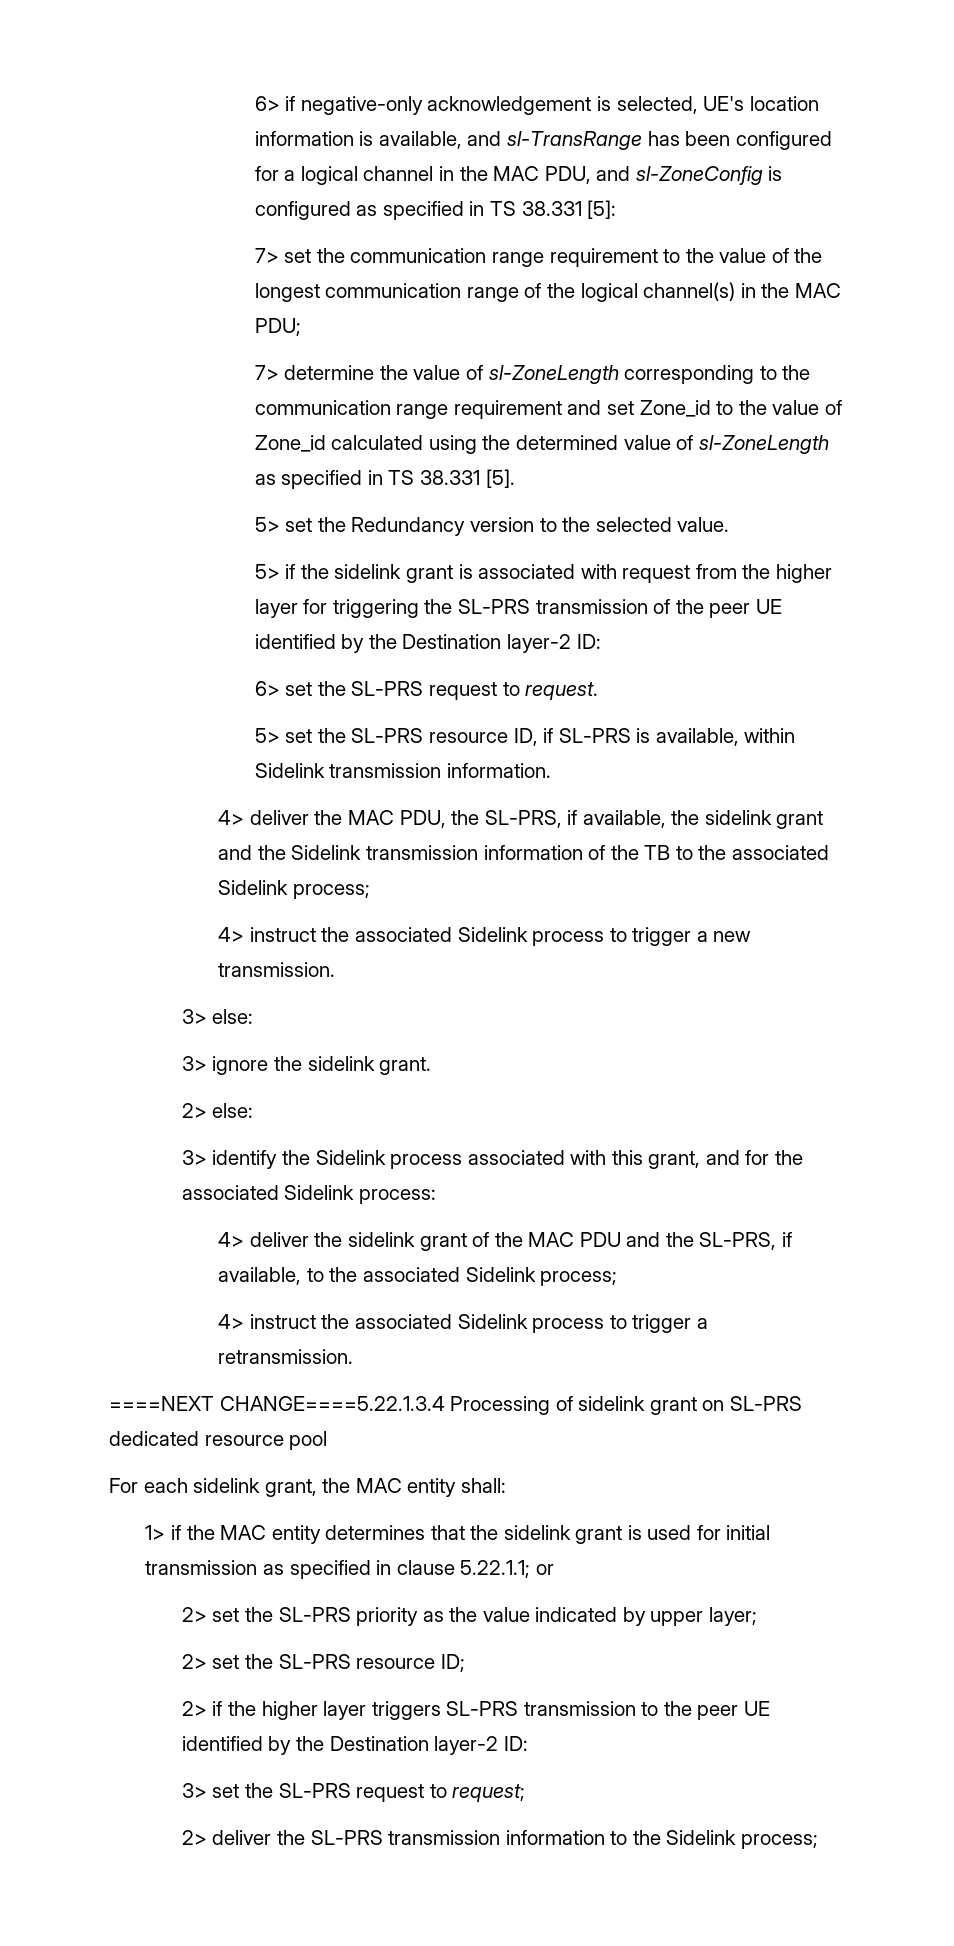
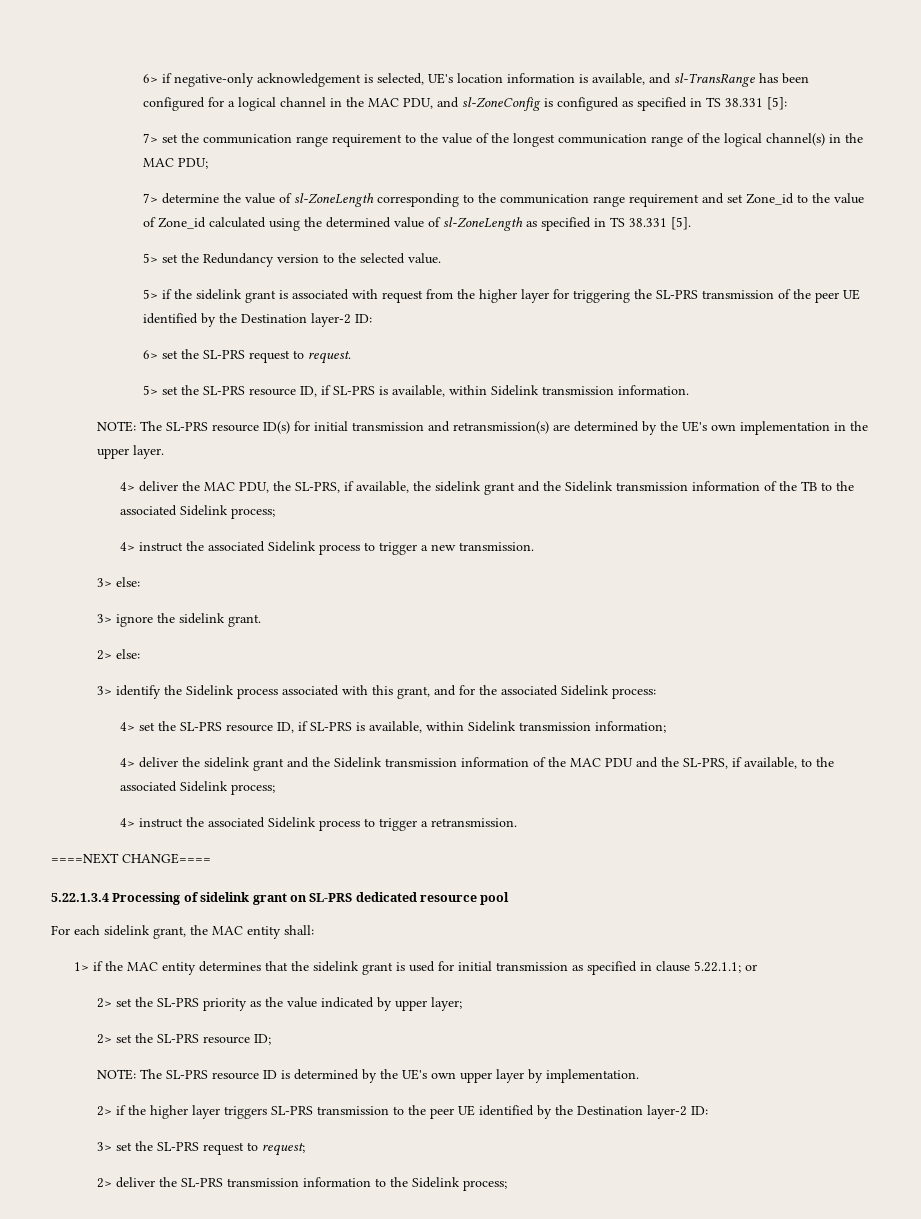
(551, 770) none -> [97,421,869,435] [97,445,165,459] // NOTE: The SL-PRS resource ID(s) for initial transmission and retransmission(s) are determined by the UE's own implementation in the upper layer.
(436, 1196) none -> [120,721,667,733] // 4> set the SL-PRS resource ID, if SL-PRS is available, within Sidelink transmission information;
(467, 1242) none -> [287,757,530,768] and the Sidelink transmission information
[219,1396,445,1411] CHANGE====5.22.1.3.4 -> [122,853,211,864] [51,893,109,902] CHANGE==== // 5.22.1.3.4
(465, 1663) none -> [97,1069,640,1083] // NOTE: The SL-PRS resource ID is determined by the UE's own upper layer by implementation.

